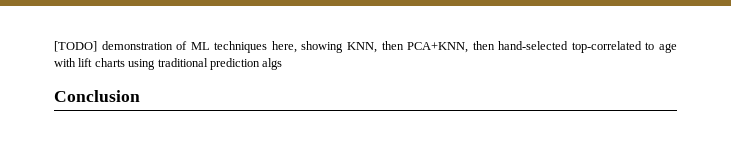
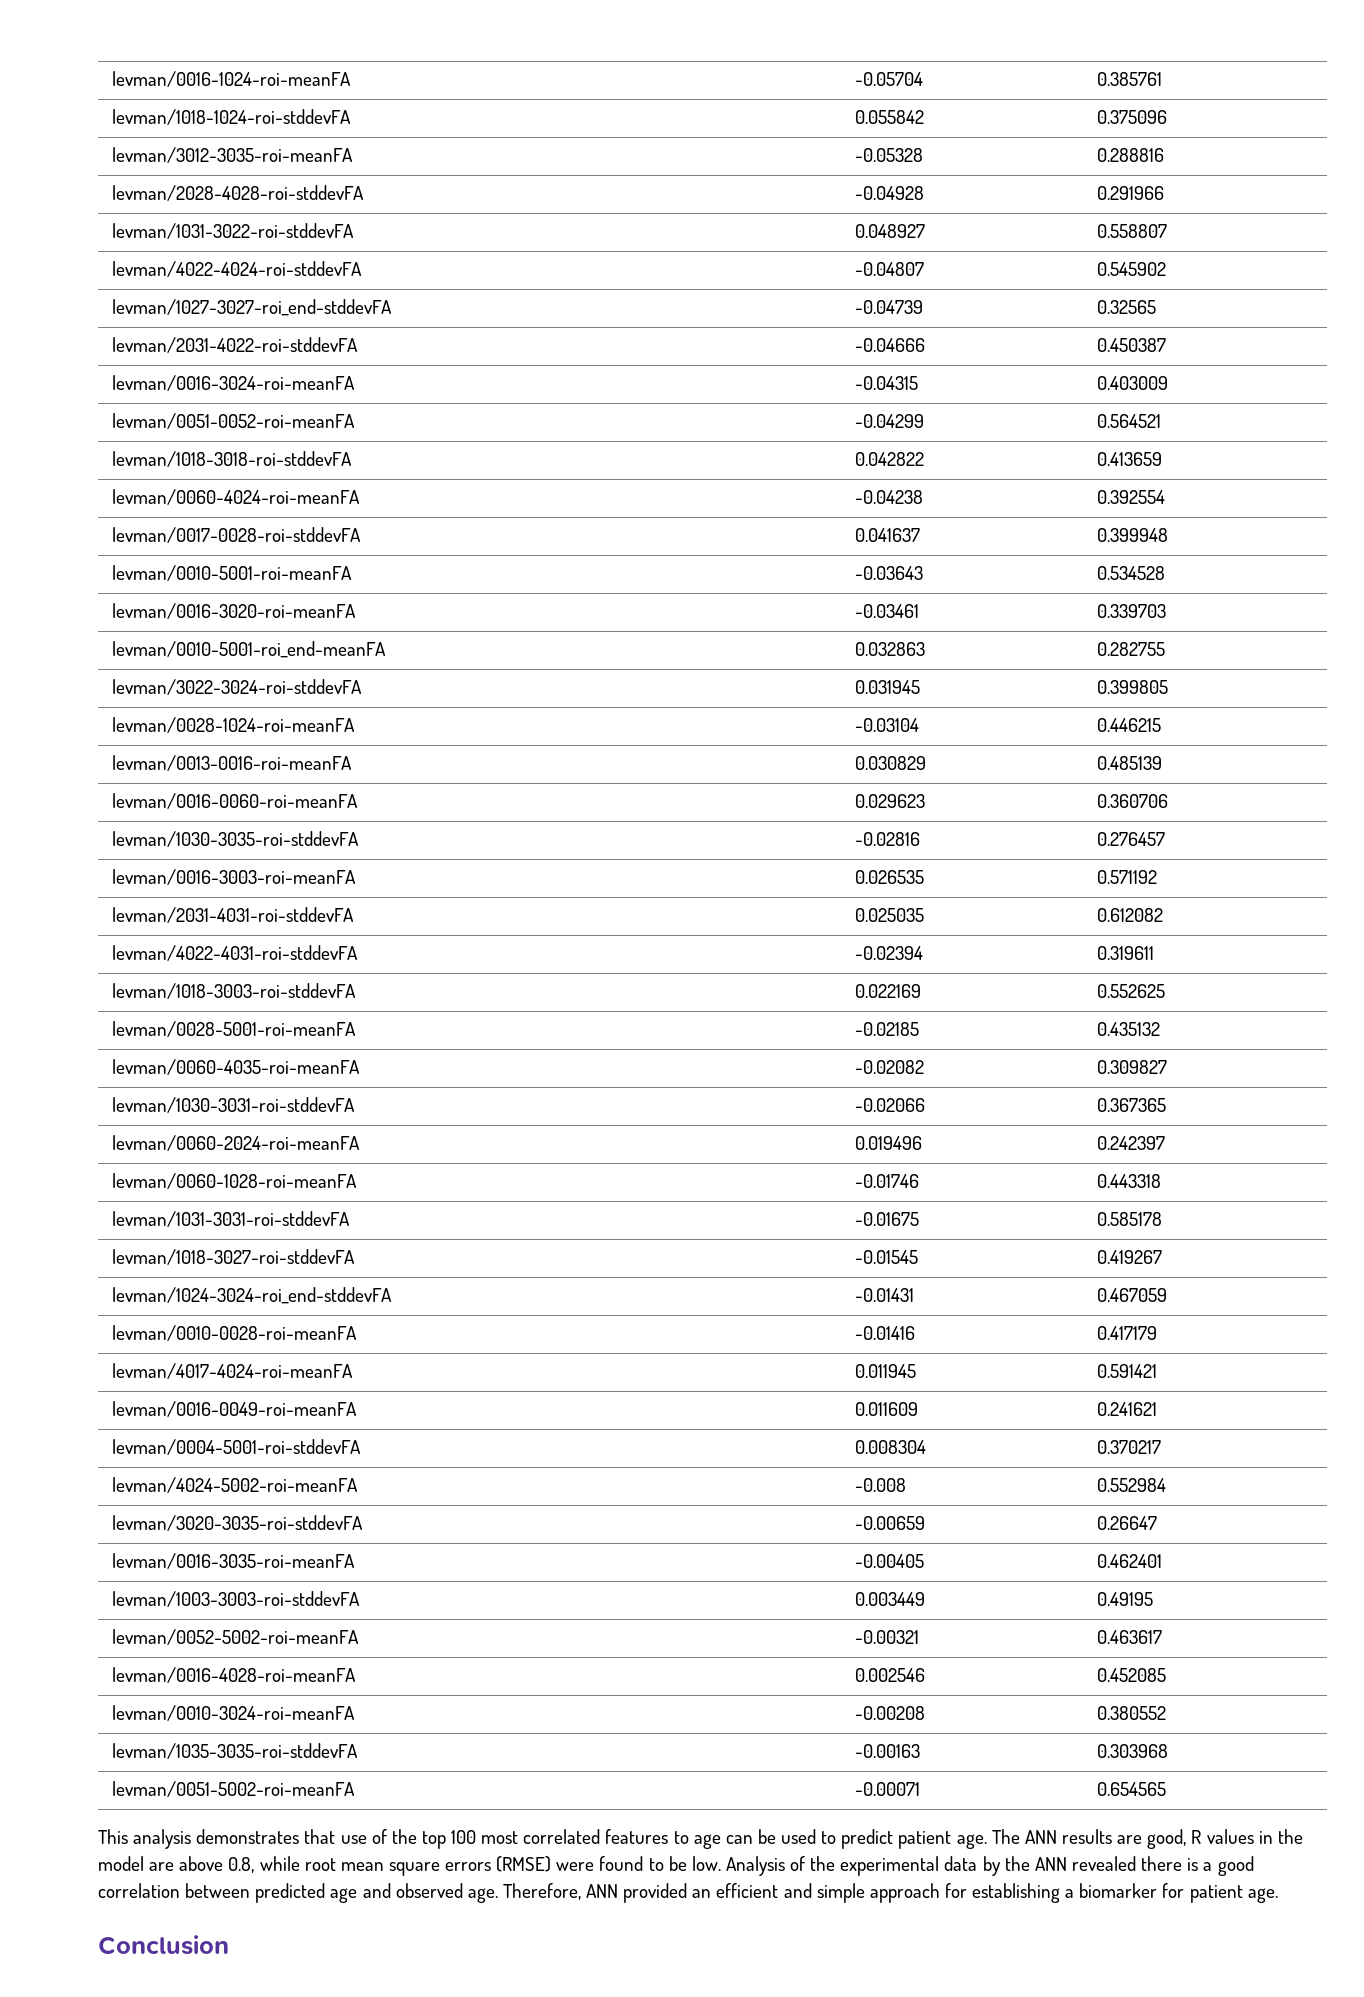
[54,41,677,53] [54,58,283,70] [TODO] demonstration of ML techniques here, showing KNN, then PCA+KNN, then hand-selected top-correlated to age with lift charts using traditional prediction algs -> [112,71,352,87] [855,72,924,86] [1097,72,1163,86] [112,109,352,125] [855,110,925,124] [1097,110,1168,124] [112,147,354,163] [855,148,924,162] [1097,148,1165,162] [112,185,365,201] [855,186,925,200] [1097,186,1165,200] [112,223,355,239] [855,224,926,238] [1097,224,1168,238] [112,261,363,277] [855,262,925,276] [1097,262,1167,276] [112,299,393,316] [855,300,924,314] [1097,300,1157,314] [112,337,359,353] [855,338,926,352] [1097,338,1167,352] [112,375,356,391] [855,376,919,390] [1097,376,1169,390] [112,413,356,429] [855,414,925,428] [1097,414,1162,428] [112,451,353,467] [855,452,925,466] [1097,452,1163,466] [112,489,361,505] [855,490,924,504] [1097,490,1166,504] [112,527,362,543] [855,528,921,542] [1097,528,1169,542] [112,565,353,581] [855,566,924,580] [1097,566,1166,580] [112,603,357,619] [855,604,920,618] [1097,604,1167,618] [112,641,387,658] [855,642,926,656] [1097,642,1166,656] [112,679,363,695] [855,680,921,694] [1097,680,1169,694] [112,717,356,733] [855,718,920,732] [1097,718,1162,732] [112,755,353,771] [855,756,927,770] [1097,756,1163,770] [112,793,359,809] [855,794,926,808] [1097,794,1169,808] [112,831,360,847] [855,832,921,846] [1097,832,1166,846] [112,869,357,885] [855,870,925,884] [1097,870,1158,884] [112,907,355,923] [855,908,925,922] [1097,908,1164,922] [112,945,359,961] [855,946,924,960] [1097,946,1155,960] [112,983,357,999] [855,984,922,998] [1097,984,1166,998] [112,1021,357,1037] [855,1022,920,1036] [1097,1022,1161,1036] [112,1059,361,1075] [855,1060,925,1074] [1097,1060,1168,1074] [112,1097,356,1113] [855,1098,926,1112] [1097,1098,1167,1112] [112,1135,361,1151] [855,1136,923,1150] [1097,1136,1166,1150] [112,1173,358,1189] [855,1174,920,1188] [1097,1174,1162,1188] [112,1211,351,1227] [855,1212,920,1226] [1097,1212,1163,1226] [112,1249,356,1265] [855,1250,919,1264] [1097,1250,1163,1264] [112,1287,393,1304] [855,1288,915,1302] [1097,1288,1168,1302] [112,1325,358,1341] [855,1326,916,1340] [1097,1326,1158,1340] [112,1363,354,1379] [855,1364,917,1378] [1097,1364,1158,1378] [112,1401,358,1417] [855,1402,919,1416] [1097,1402,1158,1416] [112,1439,362,1455] [855,1440,927,1454] [1097,1440,1162,1454] [112,1477,359,1493] [855,1478,907,1492] [1097,1478,1167,1492] [112,1515,364,1531] [855,1516,926,1530] [1097,1516,1158,1530] [112,1553,356,1569] [855,1554,925,1568] [1097,1554,1163,1568] [112,1591,361,1607] [855,1592,926,1606] [1097,1592,1154,1606] [112,1629,360,1645] [855,1630,920,1644] [1097,1630,1163,1644] [112,1667,357,1683] [855,1668,926,1682] [1097,1668,1167,1682] [112,1705,356,1721] [855,1706,926,1720] [1097,1706,1167,1720] [112,1743,359,1759] [855,1744,921,1758] [1097,1744,1169,1758] [112,1781,356,1797] [855,1782,921,1796] [1097,1782,1167,1796] [98,1829,1303,1849] [98,1856,1254,1876] [98,1883,1278,1903] levman/0016-1024-roi-meanFA | -0.05704 | 0.385761 // levman/1018-1024-roi-stddevFA | 0.055842 | 0.375096 // levman/3012-3035-roi-meanFA | -0.05328 | 0.288816 // levman/2028-4028-roi-stddevFA | -0.04928 | 0.291966 // levman/1031-3022-roi-stddevFA | 0.048927 | 0.558807 // levman/4022-4024-roi-stddevFA | -0.04807 | 0.545902 // levman/1027-3027-roi_end-stddevFA | -0.04739 | 0.32565 // levman/2031-4022-roi-stddevFA | -0.04666 | 0.450387 // levman/0016-3024-roi-meanFA | -0.04315 | 0.403009 // levman/0051-0052-roi-meanFA | -0.04299 | 0.564521 // levman/1018-3018-roi-stddevFA | 0.042822 | 0.413659 // levman/0060-4024-roi-meanFA | -0.04238 | 0.392554 // levman/0017-0028-roi-stddevFA | 0.041637 | 0.399948 // levman/0010-5001-roi-meanFA | -0.03643 | 0.534528 // levman/0016-3020-roi-meanFA | -0.03461 | 0.339703 // levman/0010-5001-roi_end-meanFA | 0.032863 | 0.282755 // levman/3022-3024-roi-stddevFA | 0.031945 | 0.399805 // levman/0028-1024-roi-meanFA | -0.03104 | 0.446215 // levman/0013-0016-roi-meanFA | 0.030829 | 0.485139 // levman/0016-0060-roi-meanFA | 0.029623 | 0.360706 // levman/1030-3035-roi-stddevFA | -0.02816 | 0.276457 // levman/0016-3003-roi-meanFA | 0.026535 | 0.571192 // levman/2031-4031-roi-stddevFA | 0.025035 | 0.612082 // levman/4022-4031-roi-stddevFA | -0.02394 | 0.319611 // levman/1018-3003-roi-stddevFA | 0.022169 | 0.552625 // levman/0028-5001-roi-meanFA | -0.02185 | 0.435132 // levman/0060-4035-roi-meanFA | -0.02082 | 0.309827 // levman/1030-3031-roi-stddevFA | -0.02066 | 0.367365 // levman/0060-2024-roi-meanFA | 0.019496 | 0.242397 // levman/0060-1028-roi-meanFA | -0.01746 | 0.443318 // levman/1031-3031-roi-stddevFA | -0.01675 | 0.585178 // levman/1018-3027-roi-stddevFA | -0.01545 | 0.419267 // levman/1024-3024-roi_end-stddevFA | -0.01431 | 0.467059 // levman/0010-0028-roi-meanFA | -0.01416 | 0.417179 // levman/4017-4024-roi-meanFA | 0.011945 | 0.591421 // levman/0016-0049-roi-meanFA | 0.011609 | 0.241621 // levman/0004-5001-roi-stddevFA | 0.008304 | 0.370217 // levman/4024-5002-roi-meanFA | -0.008 | 0.552984 // levman/3020-3035-roi-stddevFA | -0.00659 | 0.26647 // levman/0016-3035-roi-meanFA | -0.00405 | 0.462401 // levman/1003-3003-roi-stddevFA | 0.003449 | 0.49195 // levman/0052-5002-roi-meanFA | -0.00321 | 0.463617 // levman/0016-4028-roi-meanFA | 0.002546 | 0.452085 // levman/0010-3024-roi-meanFA | -0.00208 | 0.380552 // levman/1035-3035-roi-stddevFA | -0.00163 | 0.303968 // levman/0051-5002-roi-meanFA | -0.00071 | 0.654565 // This analysis demonstrates that use of the top 100 most correlated features to age can be used to predict patient age. The ANN results are good, R values in the model are above 0.8, while root mean square errors (RMSE) were found to be low. Analysis of the experimental data by the ANN revealed there is a good correlation between predicted age and observed age. Therefore, ANN provided an efficient and simple approach for establishing a biomarker for patient age.

